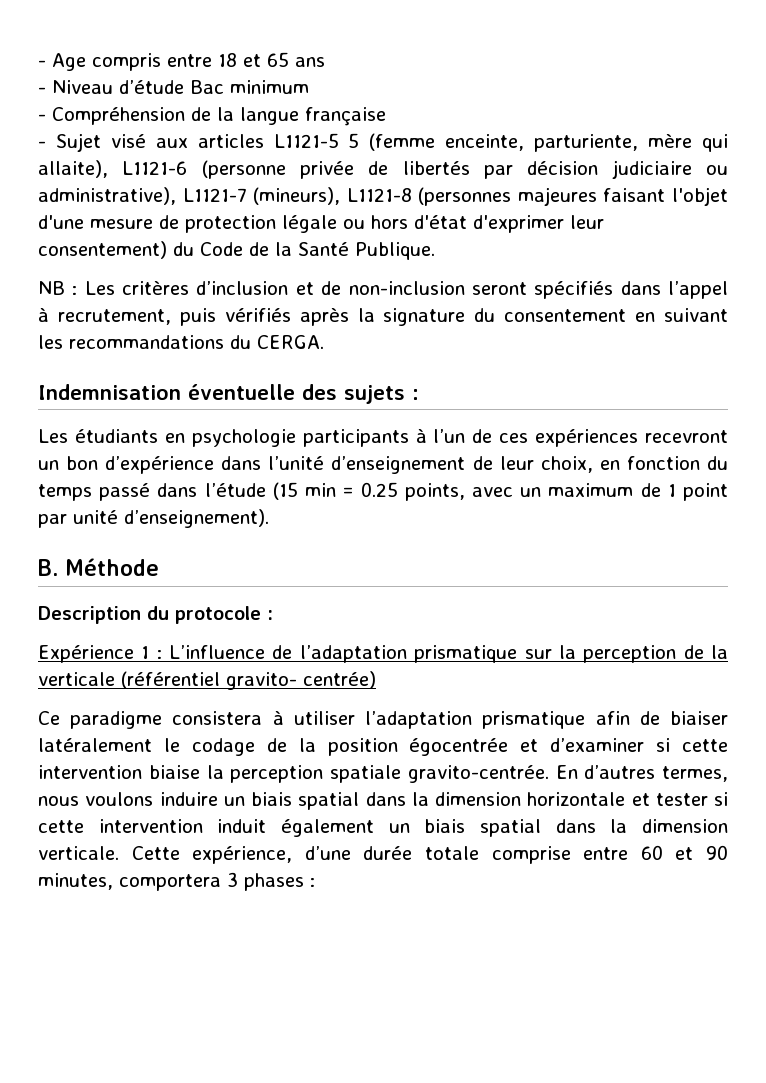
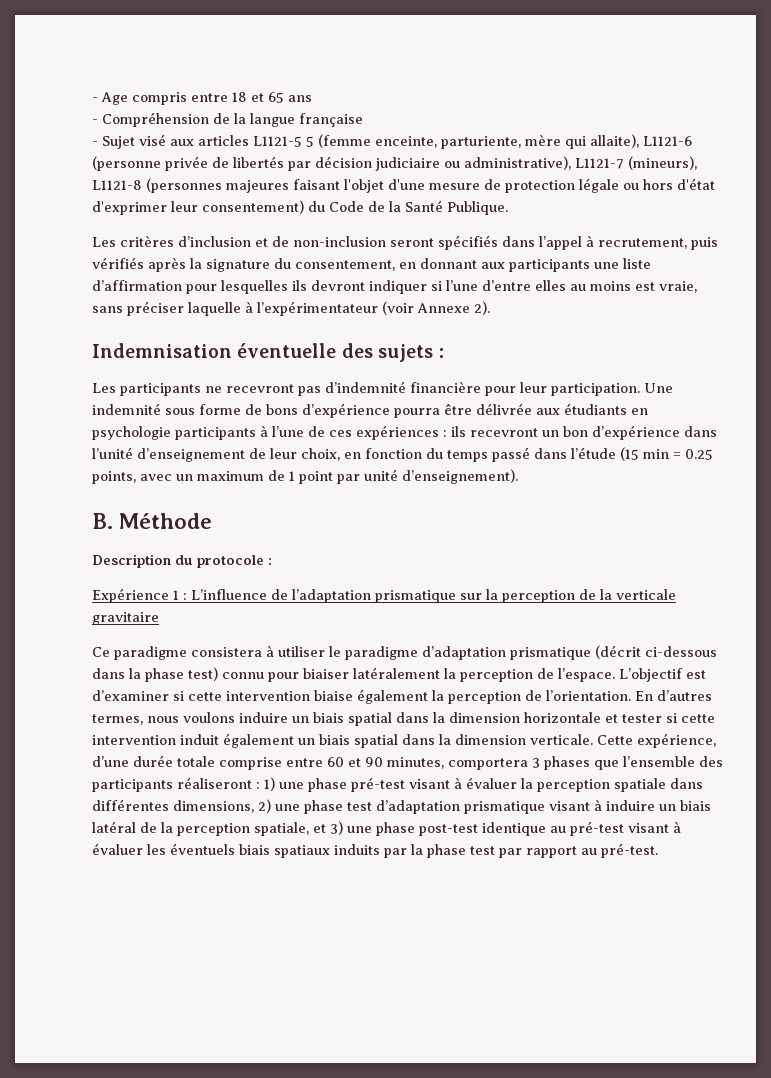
[38,80,309,94] // - Niveau d’étude Bac minimum -> (312, 98) none
[38,281,78,295] NB : -> (508, 208) none
[504,308,728,322] [38,335,324,349] consentement en suivant les recommandations du CERGA. -> [295,258,651,272] [92,280,697,294] [92,301,490,316] consentement, en donnant aux participants une liste d’affirmation pour lesquelles ils devront indiquer si l’une d’entre elles au moins est vraie, sans préciser laquelle à l’expérimentateur (voir Annexe 2).
(68, 436) none -> [120,381,673,396] [92,403,560,418] participants ne recevront pas d’indemnité financière pour leur participation. Une indemnité sous forme de bons d’expérience pourra être délivrée aux
[433,429,466,443] l’un -> [272,426,304,437] l’une
(639, 438) none -> [443,426,466,437] : ils
[121,671,376,690] (référentiel gravito- centrée) -> [92,612,159,625] gravitaire
[365,711,728,729] [38,738,539,756] l’adaptation prismatique afin de biaiser latéralement le codage de la position égocentrée et -> [329,645,717,660] [92,667,706,682] le paradigme d’adaptation prismatique (décrit ci-dessous dans la phase test) connu pour biaiser latéralement la perception de l’espace. L’objectif est
[206,765,549,783] la perception spatiale gravito-centrée. -> [357,689,631,704] également la perception de l’orientation.
[310,878,315,887] : -> [594,756,723,770] [92,777,703,792] [92,799,711,814] [92,821,681,836] [92,843,658,858] que l’ensemble des participants réaliseront : 1) une phase pré-test visant à évaluer la perception spatiale dans différentes dimensions, 2) une phase test d’adaptation prismatique visant à induire un biais latéral de la perception spatiale, et 3) une phase post-test identique au pré-test visant à évaluer les éventuels biais spatiaux induits par la phase test par rapport au pré-test.

